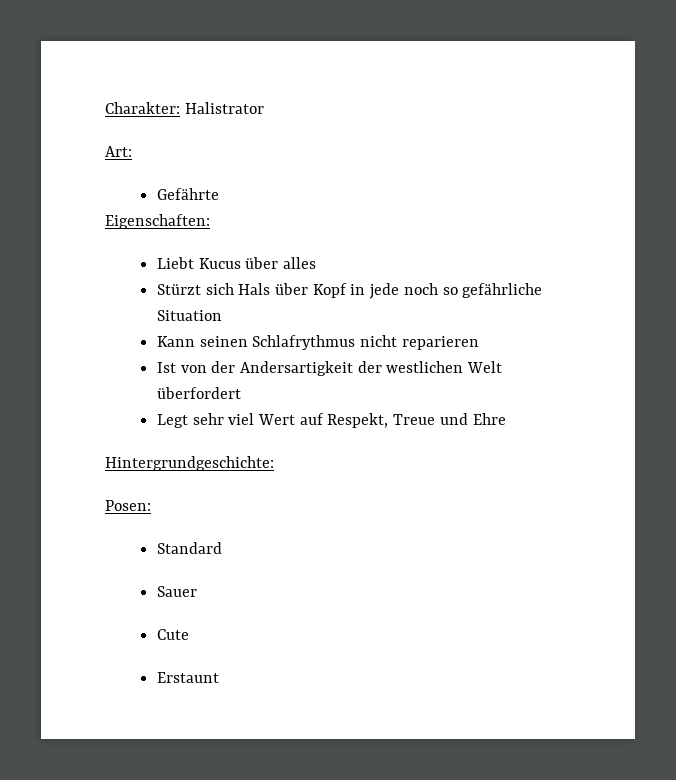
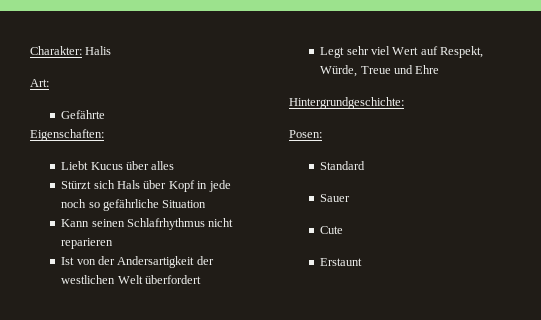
[184,102,264,114] Halistrator -> [85,46,112,55] Halis
[252,335,356,350] Schlafrythmus -> [127,218,206,230] Schlafrhythmus
(389, 420) none -> [320,65,358,77] Würde,

